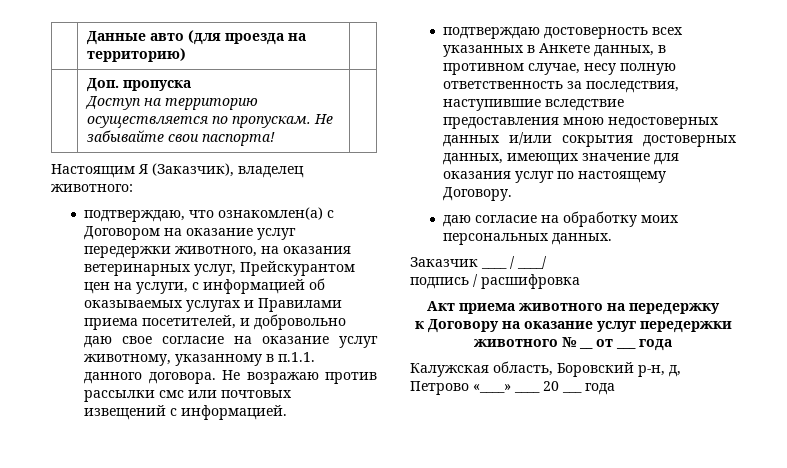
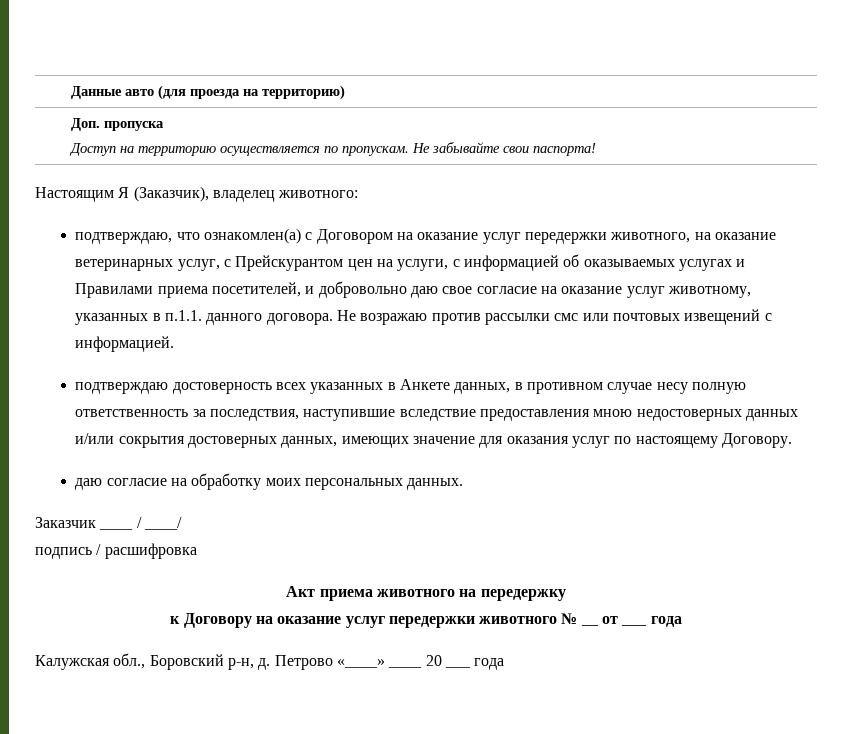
[283,246,352,254] оказания -> [714,232,776,240] оказание
(237, 270) none -> [224,259,232,267] с
[175,354,263,366] указанному -> [75,313,149,325] указанных
[528,63,581,75] случае, -> [607,382,653,394] случае
[493,361,553,376] область, -> [113,653,146,669] обл.,
[669,365,681,377] д, -> [258,658,271,670] д.

